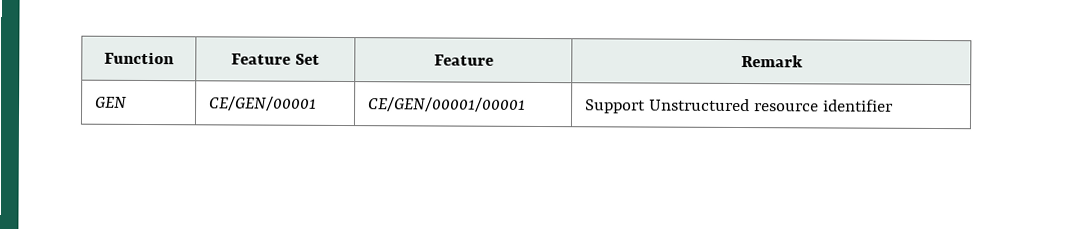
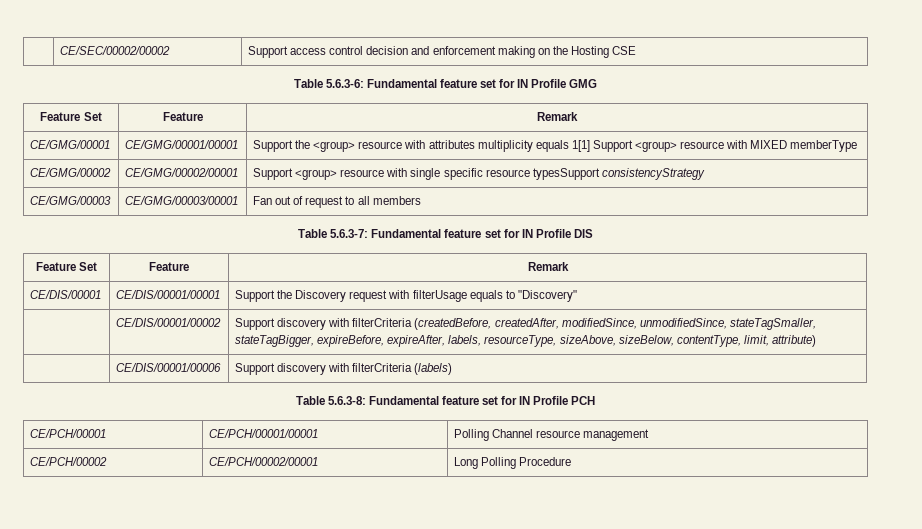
[104,51,175,65] [230,53,321,65] [433,54,494,66] [740,55,803,68] [95,96,128,108] [209,96,318,111] [368,97,527,112] [585,98,894,114] Function | Feature Set | Feature | Remark // GEN | CE/GEN/00001 | CE/GEN/00001/00001 | Support Unstructured resource identifier -> [60,46,171,55] [248,46,637,58] [293,79,598,88] [40,112,102,121] [162,112,203,121] [537,112,578,121] [30,140,111,149] [125,140,239,149] [253,140,858,152] [30,168,112,177] [125,168,239,177] [253,168,705,180] [30,196,112,205] [125,196,239,205] [253,196,421,208] [298,229,593,238] [35,262,98,271] [149,262,189,271] [527,262,569,271] [30,290,102,299] [116,290,221,299] [235,290,577,302] [116,318,222,327] [235,318,816,330] [235,335,816,347] [116,363,222,372] [235,363,453,375] [295,396,596,405] [30,429,107,438] [209,429,319,438] [454,429,650,441] [30,457,108,466] [209,457,319,466] [454,457,572,469] | CE/SEC/00002/00002 | Support access control decision and enforcement making on the Hosting CSE // Table 5.6.3-6: Fundamental feature set for IN Profile GMG // Feature Set | Feature | Remark // CE/GMG/00001 | CE/GMG/00001/00001 | Support the <group> resource with attributes multiplicity equals 1[1] Support <group> resource with MIXED memberType // CE/GMG/00002 | CE/GMG/00002/00001 | Support <group> resource with single specific resource typesSupport consistencyStrategy // CE/GMG/00003 | CE/GMG/00003/00001 | Fan out of request to all members // Table 5.6.3-7: Fundamental feature set for IN Profile DIS // Feature Set | Feature | Remark // CE/DIS/00001 | CE/DIS/00001/00001 | Support the Discovery request with filterUsage equals to "Discovery" // | CE/DIS/00001/00002 | Support discovery with filterCriteria (createdBefore, createdAfter, modifiedSince, unmodifiedSince, stateTagSmaller, stateTagBigger, expireBefore, expireAfter, labels, resourceType, sizeAbove, sizeBelow, contentType, limit, attribute) // | CE/DIS/00001/00006 | Support discovery with filterCriteria (labels) // Table 5.6.3-8: Fundamental feature set for IN Profile PCH // CE/PCH/00001 | CE/PCH/00001/00001 | Polling Channel resource management // CE/PCH/00002 | CE/PCH/00002/00001 | Long Polling Procedure

